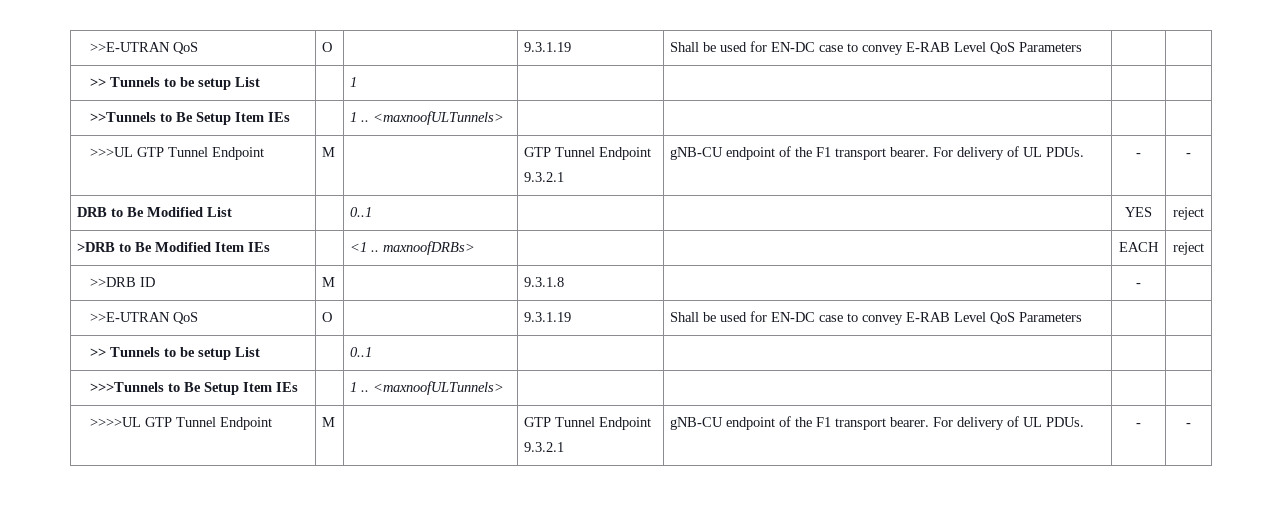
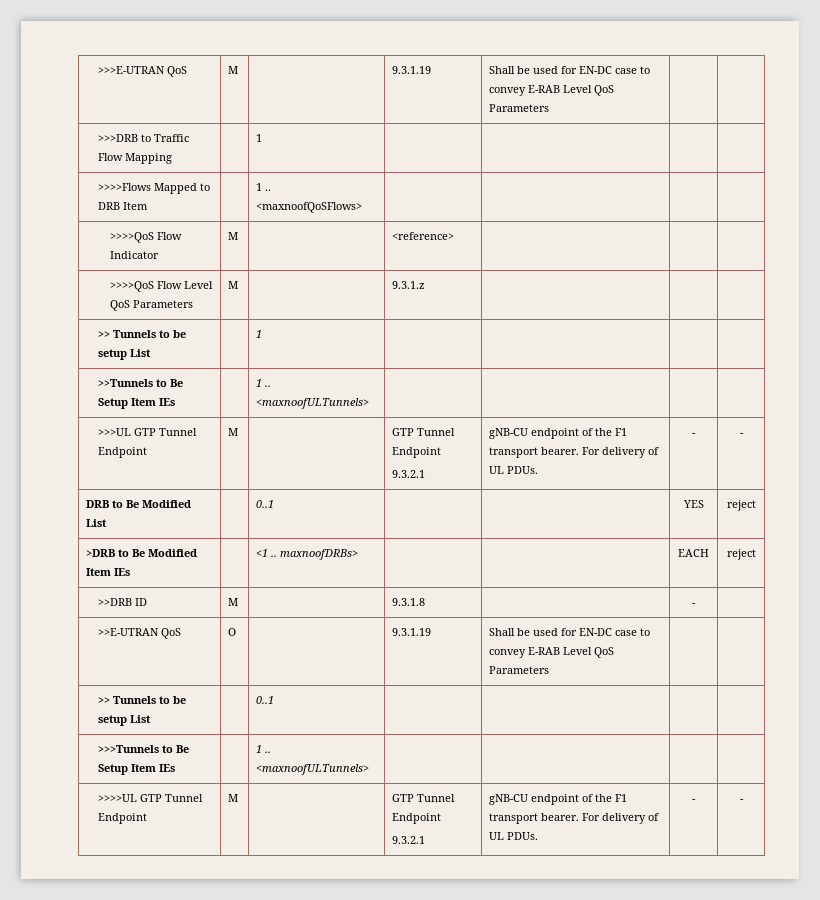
[90,42,199,54] [321,42,332,52] >>E-UTRAN QoS | O -> [98,66,188,77] [228,66,239,74] >>>E-UTRAN QoS | M
(1082, 47) none -> [98,134,190,142] [98,153,173,164] [256,134,263,142] [98,183,211,194] [98,202,149,210] [256,183,272,191] [256,202,363,213] [110,232,183,243] [110,251,160,259] [228,232,239,240] [392,232,455,240] [110,281,214,292] [110,300,194,311] [228,281,239,289] [392,281,426,289] // >>>DRB to Traffic Flow Mapping | | 1 | | | | // >>>>Flows Mapped to DRB Item | | 1 .. <maxnoofQoSFlows> | | | | // >>>>QoS Flow Indicator | M | | <reference> | | | // >>>>QoS Flow Level QoS Parameters | M | | 9.3.1.z | | |

